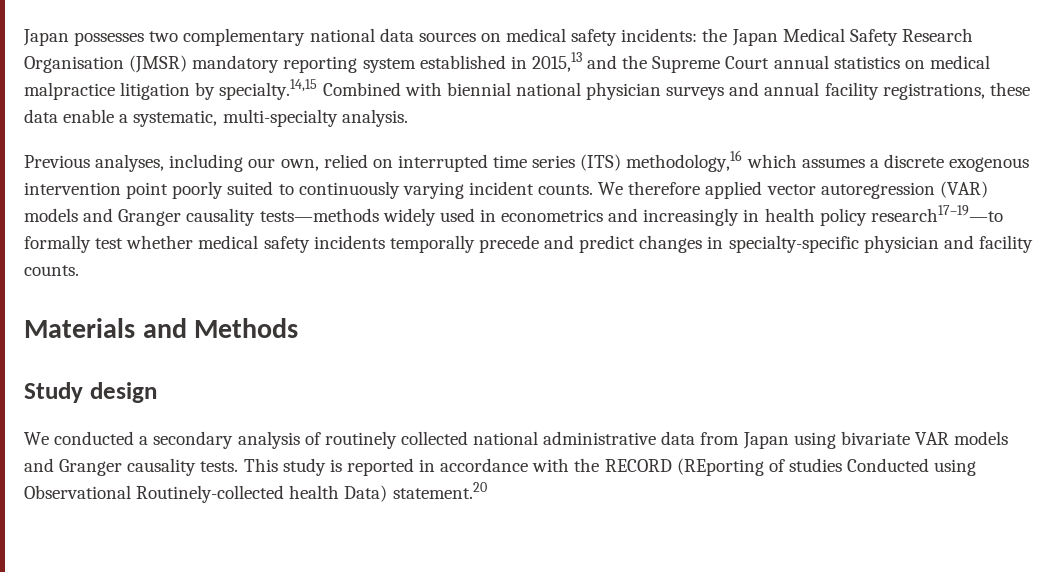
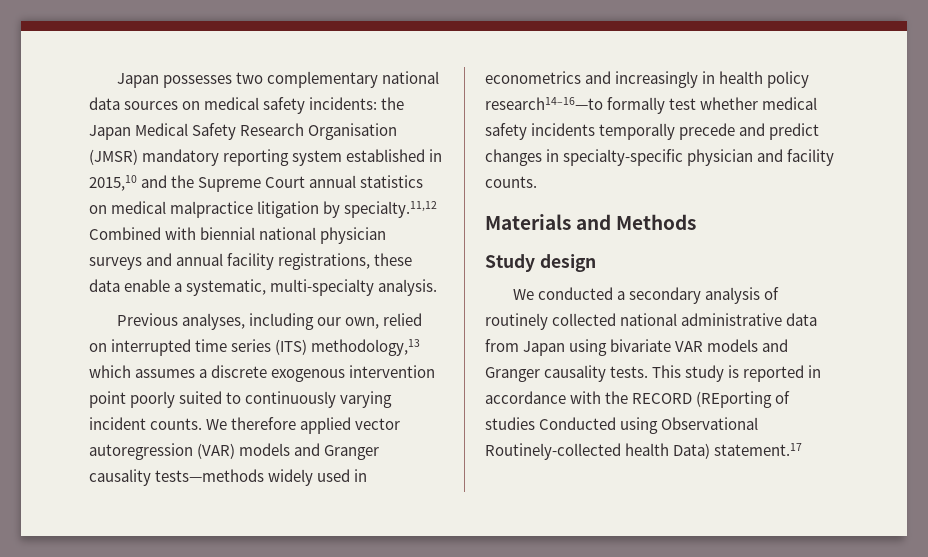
[531,52,582,72] 2015,13 -> [89,175,137,191] 2015,10
[219,79,318,100] specialty.14,15 -> [344,201,438,218] specialty.11,12
[626,150,743,172] methodology,16 -> [311,339,421,356] methodology,13
[870,205,1003,222] research17–19—to -> [485,97,603,110] research14–16—to
[392,482,487,499] statement.20 -> [714,443,803,456] statement.17

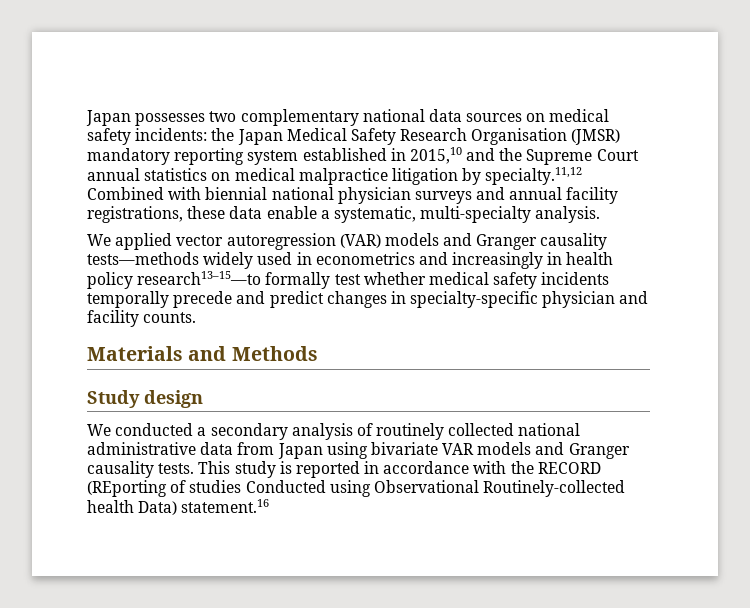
[117,313,423,330] [89,339,421,356] [89,365,436,382] [89,391,393,408] [89,417,297,430] Previous analyses, including our own, relied on interrupted time series (ITS) methodology,13 which assumes a discrete exogenous intervention point poorly suited to continuously varying incident counts. We therefore -> [87,234,111,246] We
[485,97,603,110] research14–16—to -> [137,271,262,285] research13–15—to
[714,443,803,456] statement.17 -> [181,499,270,513] statement.16

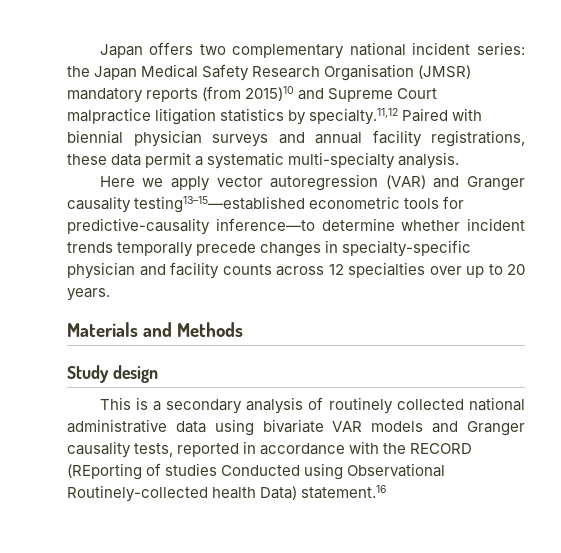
[86,110,206,126] Japan possesses -> [99,42,194,58] Japan offers
[428,109,610,122] [87,128,208,145] data sources on medical safety incidents: -> [412,42,525,55] incident series:
[174,147,639,165] [87,168,295,181] reporting system established in 2015,10 and the Supreme Court annual statistics on medical -> [146,86,438,102] reports (from 2015)10 and Supreme Court
(458, 176) none -> [220,108,285,122] statistics
[87,187,164,200] Combined -> [402,108,449,122] Paired
[271,187,334,200] national -> (123, 137) none
[266,206,416,223] enable a systematic, -> [145,152,285,169] permit a systematic
[87,233,173,250] We applied -> [99,176,210,191] Here we apply
[384,233,608,250] [87,252,614,269] [87,271,610,289] [87,291,324,308] models and Granger causality tests—methods widely used in econometrics and increasingly in health policy research13–15—to formally test whether medical safety incidents temporally precede and predict -> [433,176,525,191] [67,196,465,213] [67,218,525,235] [67,242,257,257] and Granger causality testing13–15—established econometric tools for predictive-causality inference—to determine whether incident trends temporally precede
[143,312,197,323] counts. -> [222,262,525,278] [67,288,110,301] counts across 12 specialties over up to 20 years.
[87,423,194,436] We conducted -> [99,397,148,410] This is
[237,442,323,459] from Japan -> (206, 427) none
[158,461,292,478] tests. This study is -> [134,443,174,457] tests,

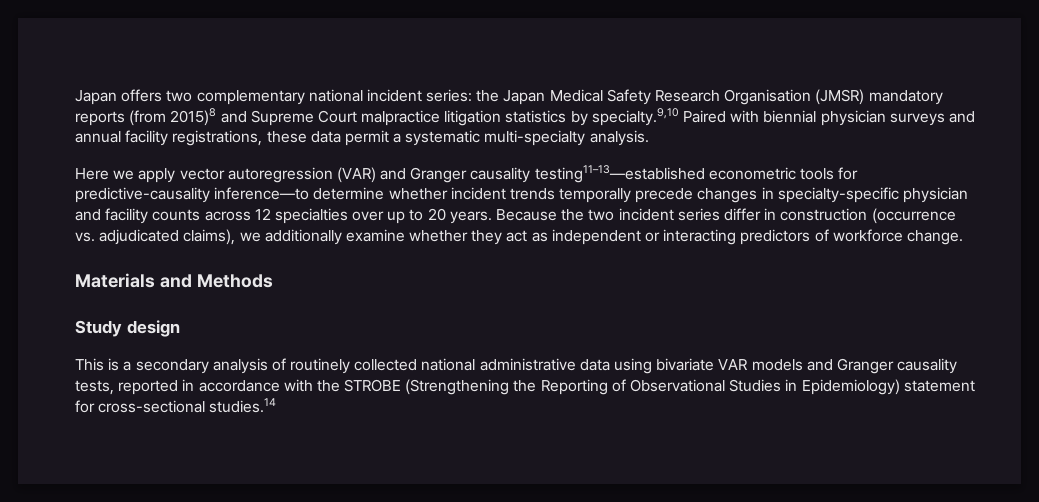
[245,86,295,101] 2015)10 -> [170,108,217,126] 2015)8
[309,108,399,125] specialty.11,12 -> [591,108,679,126] specialty.9,10
[134,196,306,213] testing13–15—established -> [534,165,705,183] testing11–13—established
(110, 294) none -> [496,208,956,224] [75,229,963,245] Because the two incident series differ in construction (occurrence vs. adjudicated claims), we additionally examine whether they act as independent or interacting predictors of workforce change.
[410,443,473,454] [67,463,446,480] [67,485,388,502] RECORD (REporting of studies Conducted using Observational Routinely-collected health Data) statement.16 -> [344,379,975,395] [75,398,277,413] STROBE (Strengthening the Reporting of Observational Studies in Epidemiology) statement for cross-sectional studies.14

